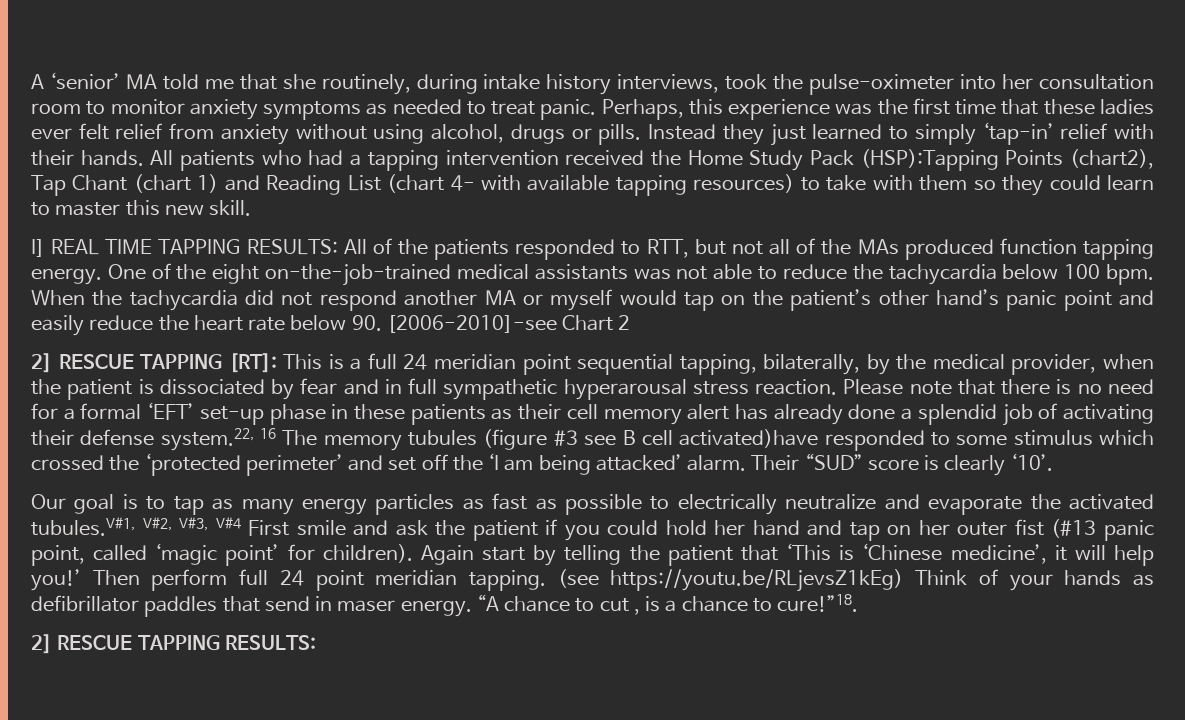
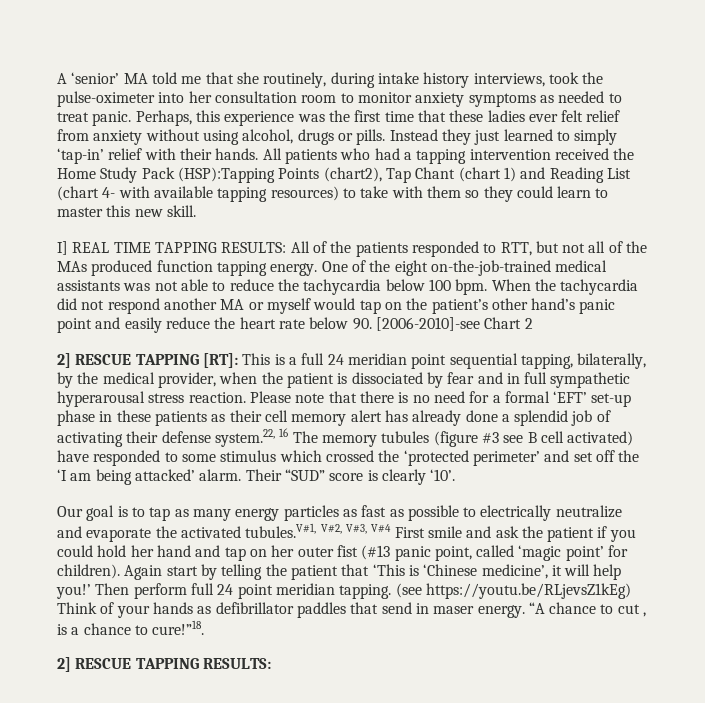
[679,429,819,448] activated)have -> [567,431,634,446] [57,450,89,462] activated) have

